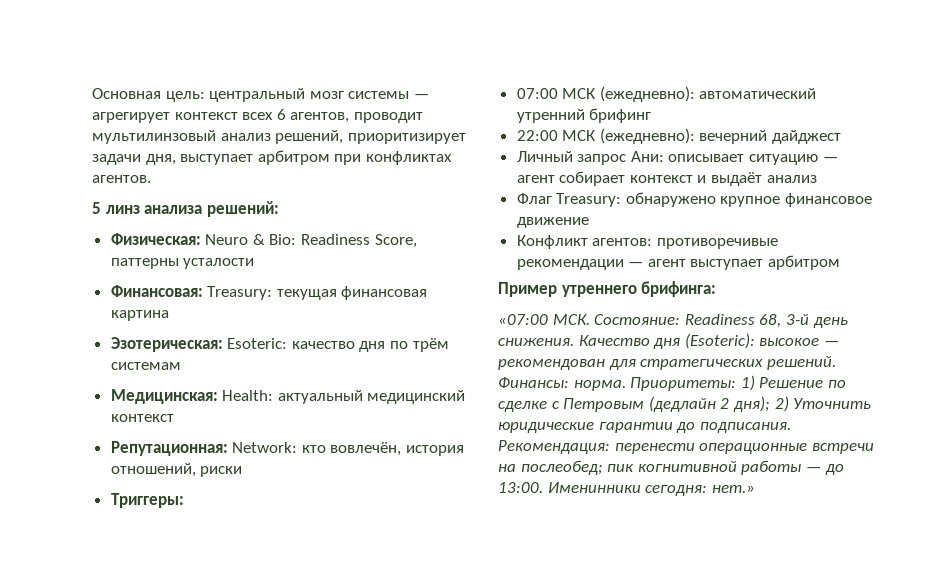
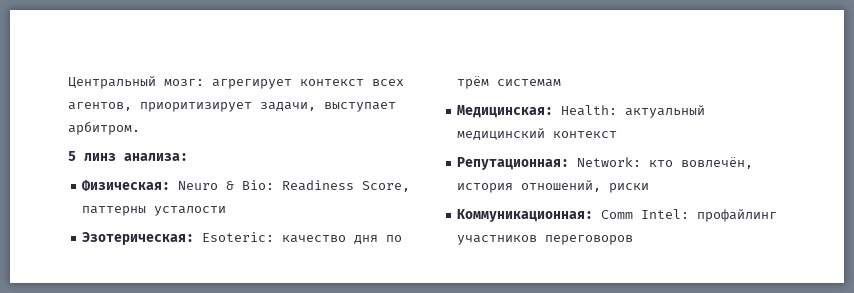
[92,88,429,102] [92,109,423,123] [92,130,466,144] [92,150,452,165] [92,175,151,183] Основная цель: центральный мозг системы — агрегирует контекст всех 6 агентов, проводит мультилинзовый анализ решений, приоритизирует задачи дня, выступает арбитром при конфликтах агентов. -> [68,76,404,89] [68,102,396,112] [68,121,140,135] Центральный мозг: агрегирует контекст всех агентов, приоритизирует задачи, выступает арбитром.
[144,201,279,217] анализа решений: -> [124,153,188,162] анализа:
[110,285,428,300] [110,310,169,321] // Финансовая: Treasury: текущая финансовая картина -> (227, 211) none
[110,493,184,508] [516,86,817,102] [516,108,652,123] [516,128,842,144] [516,151,838,165] [516,171,817,186] [516,192,873,207] [516,217,589,228] [516,235,778,249] [516,255,841,270] [498,281,717,297] [498,314,848,328] [498,333,839,349] [498,356,836,370] [498,375,846,391] [498,396,872,412] [498,422,791,433] [498,440,874,454] [498,460,844,475] [498,482,755,496] Триггеры: // 07:00 МСК (ежедневно): автоматический утренний брифинг // 22:00 МСК (ежедневно): вечерний дайджест // Личный запрос Ани: описывает ситуацию — агент собирает контекст и выдаёт анализ // Флаг Treasury: обнаружено крупное финансовое движение // Конфликт агентов: противоречивые рекомендации — агент выступает арбитром // Пример утреннего брифинга: // «07:00 МСК. Состояние: Readiness 68, 3-й день снижения. Качество дня (Esoteric): высокое — рекомендован для стратегических решений. Финансы: норма. Приоритеты: 1) Решение по сделке с Петровым (дедлайн 2 дня); 2) Уточнить юридические гарантии до подписания. Рекомендация: перенести операционные встречи на послеобед; пик когнитивной работы — до 13:00. Именинники сегодня: нет.» -> [457,209,778,222] [457,235,634,245] Коммуникационная: Comm Intel: профайлинг участников переговоров

